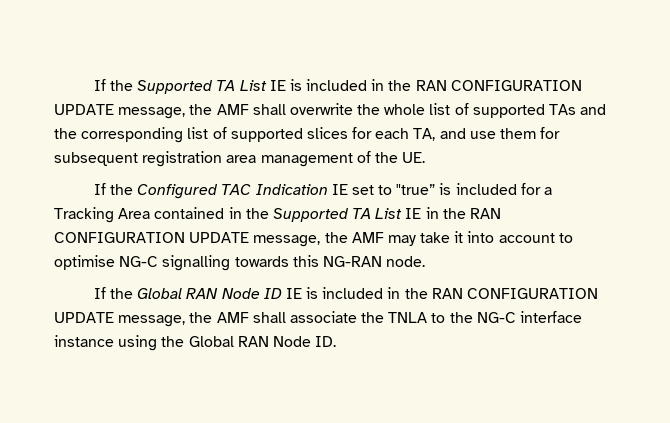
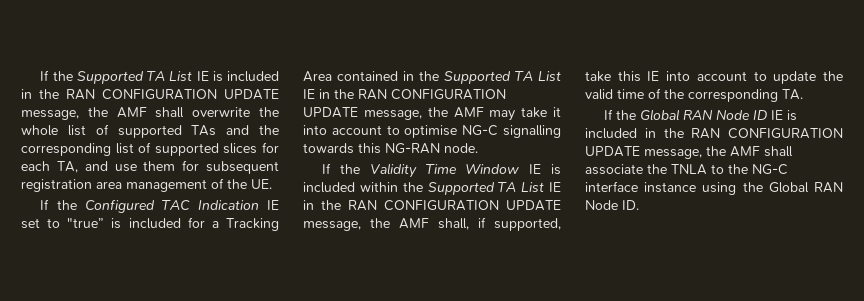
(426, 261) none -> [322,163,561,178] [303,182,561,195] [303,200,561,211] [303,217,561,231] [585,71,843,84] [585,88,803,102] // If the Validity Time Window IE is included within the Supported TA List IE in the RAN CONFIGURATION UPDATE message, the AMF shall, if supported, take this IE into account to update the valid time of the corresponding TA.

